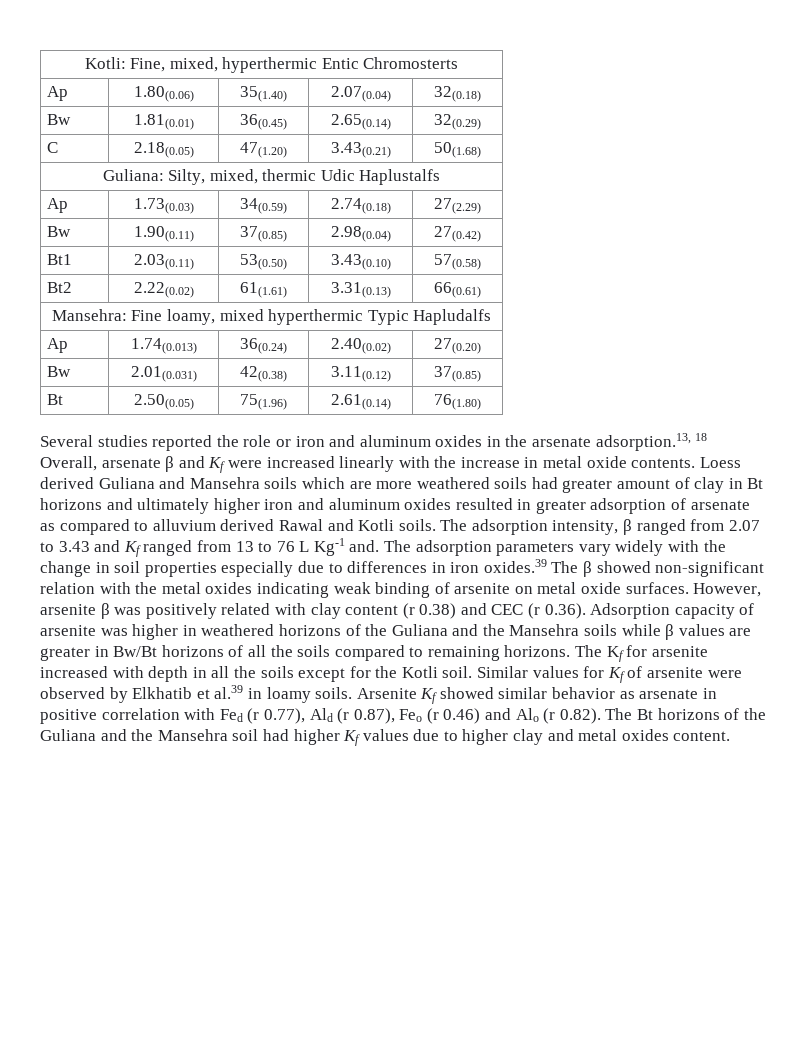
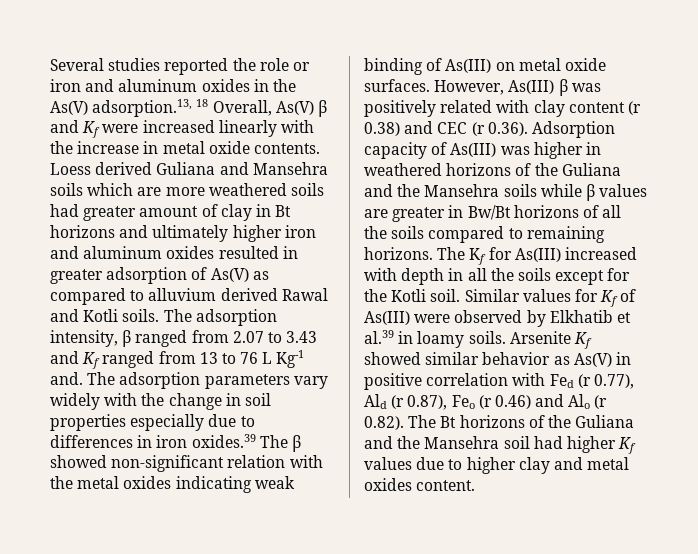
[84,57,459,73] [47,86,69,101] [133,86,194,102] [240,86,287,102] [330,86,391,102] [434,86,481,102] [47,114,72,125] [133,114,194,130] [240,114,287,130] [330,114,391,130] [434,114,481,130] [47,142,59,153] [133,142,194,158] [240,142,287,158] [330,142,391,158] [434,142,481,158] [102,169,441,185] [47,198,69,213] [133,198,194,214] [240,198,287,214] [330,198,391,214] [434,198,481,214] [47,226,72,237] [133,226,194,242] [240,226,287,242] [330,226,391,242] [434,226,481,242] [47,254,73,265] [133,254,194,270] [240,254,287,270] [330,254,391,270] [434,254,481,270] [47,282,73,293] [133,282,194,298] [240,282,287,298] [330,282,391,298] [434,282,481,298] [51,309,492,325] [47,338,69,353] [130,338,197,354] [240,338,287,354] [330,338,391,354] [434,338,481,354] [47,366,72,377] [130,366,197,382] [240,366,287,382] [330,366,391,382] [434,366,481,382] [47,394,64,405] [133,394,194,410] [240,394,287,410] [330,394,391,410] [434,394,481,410] Kotli: Fine, mixed, hyperthermic Entic Chromosterts // Ap | 1.80(0.06) | 35(1.40) | 2.07(0.04) | 32(0.18) // Bw | 1.81(0.01) | 36(0.45) | 2.65(0.14) | 32(0.29) // C | 2.18(0.05) | 47(1.20) | 3.43(0.21) | 50(1.68) // Guliana: Silty, mixed, thermic Udic Haplustalfs // Ap | 1.73(0.03) | 34(0.59) | 2.74(0.18) | 27(2.29) // Bw | 1.90(0.11) | 37(0.85) | 2.98(0.04) | 27(0.42) // Bt1 | 2.03(0.11) | 53(0.50) | 3.43(0.10) | 57(0.58) // Bt2 | 2.22(0.02) | 61(1.61) | 3.31(0.13) | 66(0.61) // Mansehra: Fine loamy, mixed hyperthermic Typic Hapludalfs // Ap | 1.74(0.013) | 36(0.24) | 2.40(0.02) | 27(0.20) // Bw | 2.01(0.031) | 42(0.38) | 3.11(0.12) | 37(0.85) // Bt | 2.50(0.05) | 75(1.96) | 2.61(0.14) | 76(1.80) // -> (50, 64) none
[532,437,592,447] arsenate -> [50,101,88,115] As(V)
[101,458,161,468] arsenate -> [275,101,314,115] As(V)
[690,500,750,510] arsenate -> [210,268,249,282] As(V)
[454,583,511,594] arsenite -> [445,59,492,73] As(III)
[40,604,96,615] arsenite -> [508,80,555,94] As(III)
[40,625,96,636] arsenite -> [450,143,497,157] As(III)
[651,646,708,657] arsenite -> [514,248,561,262] As(III)
[647,667,704,678] arsenite -> [364,311,410,325] As(III)
[639,689,699,699] arsenate -> [573,353,612,367] As(V)

